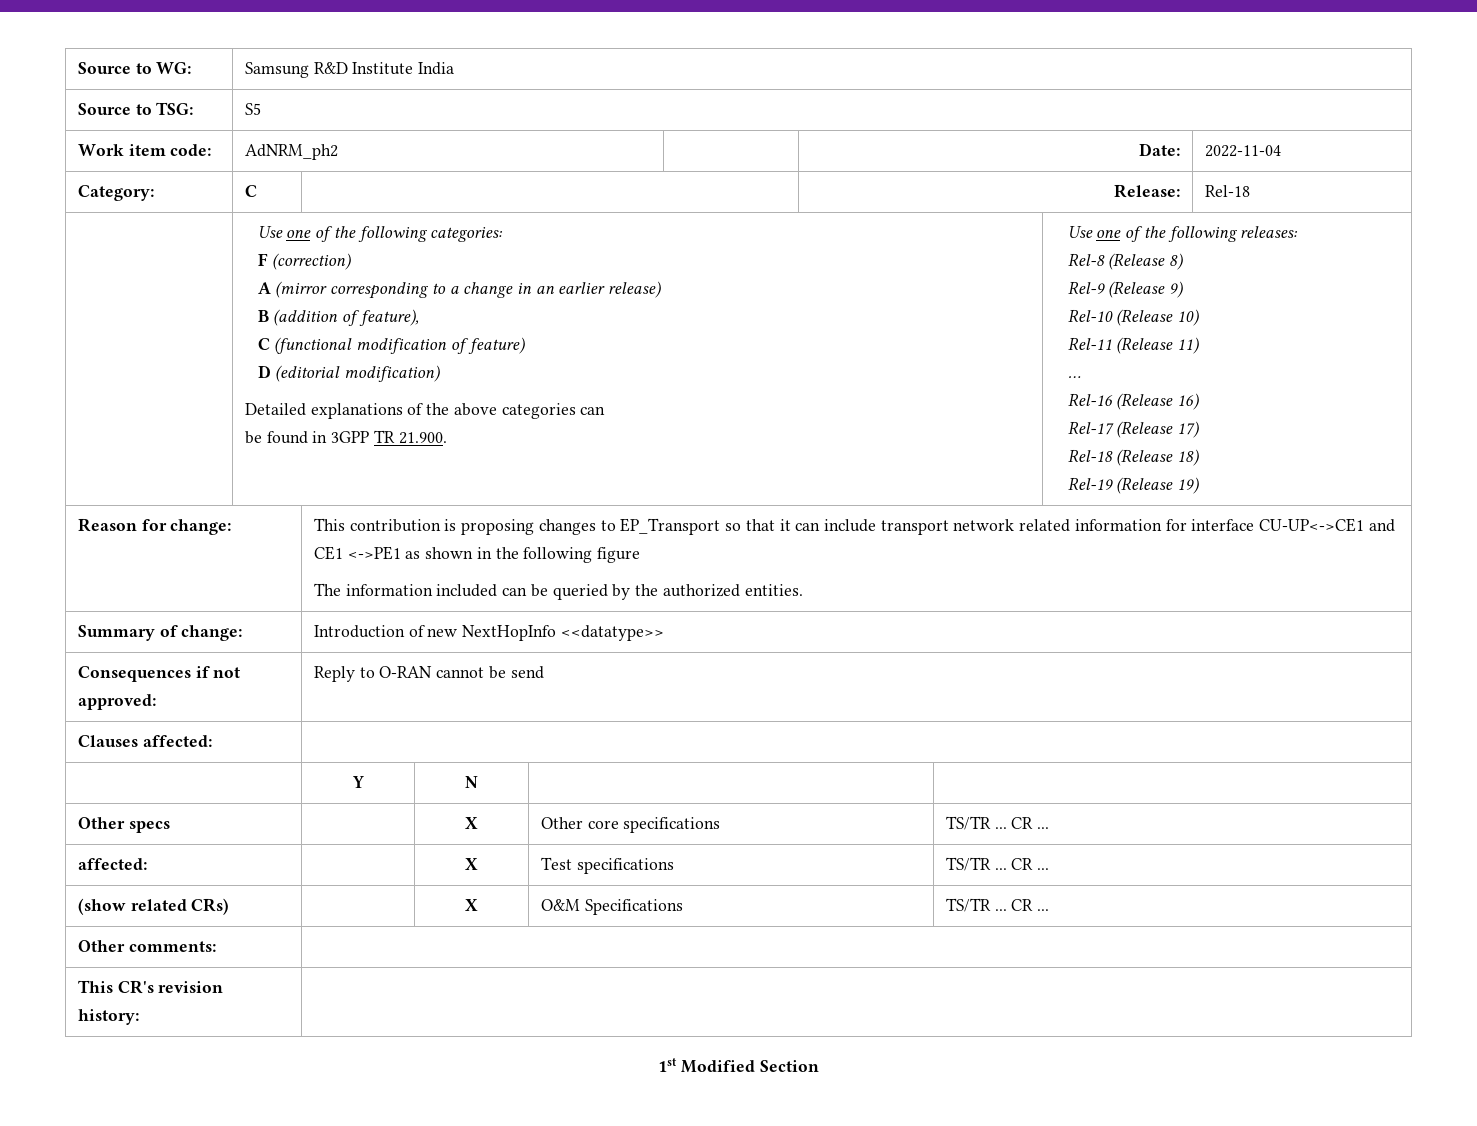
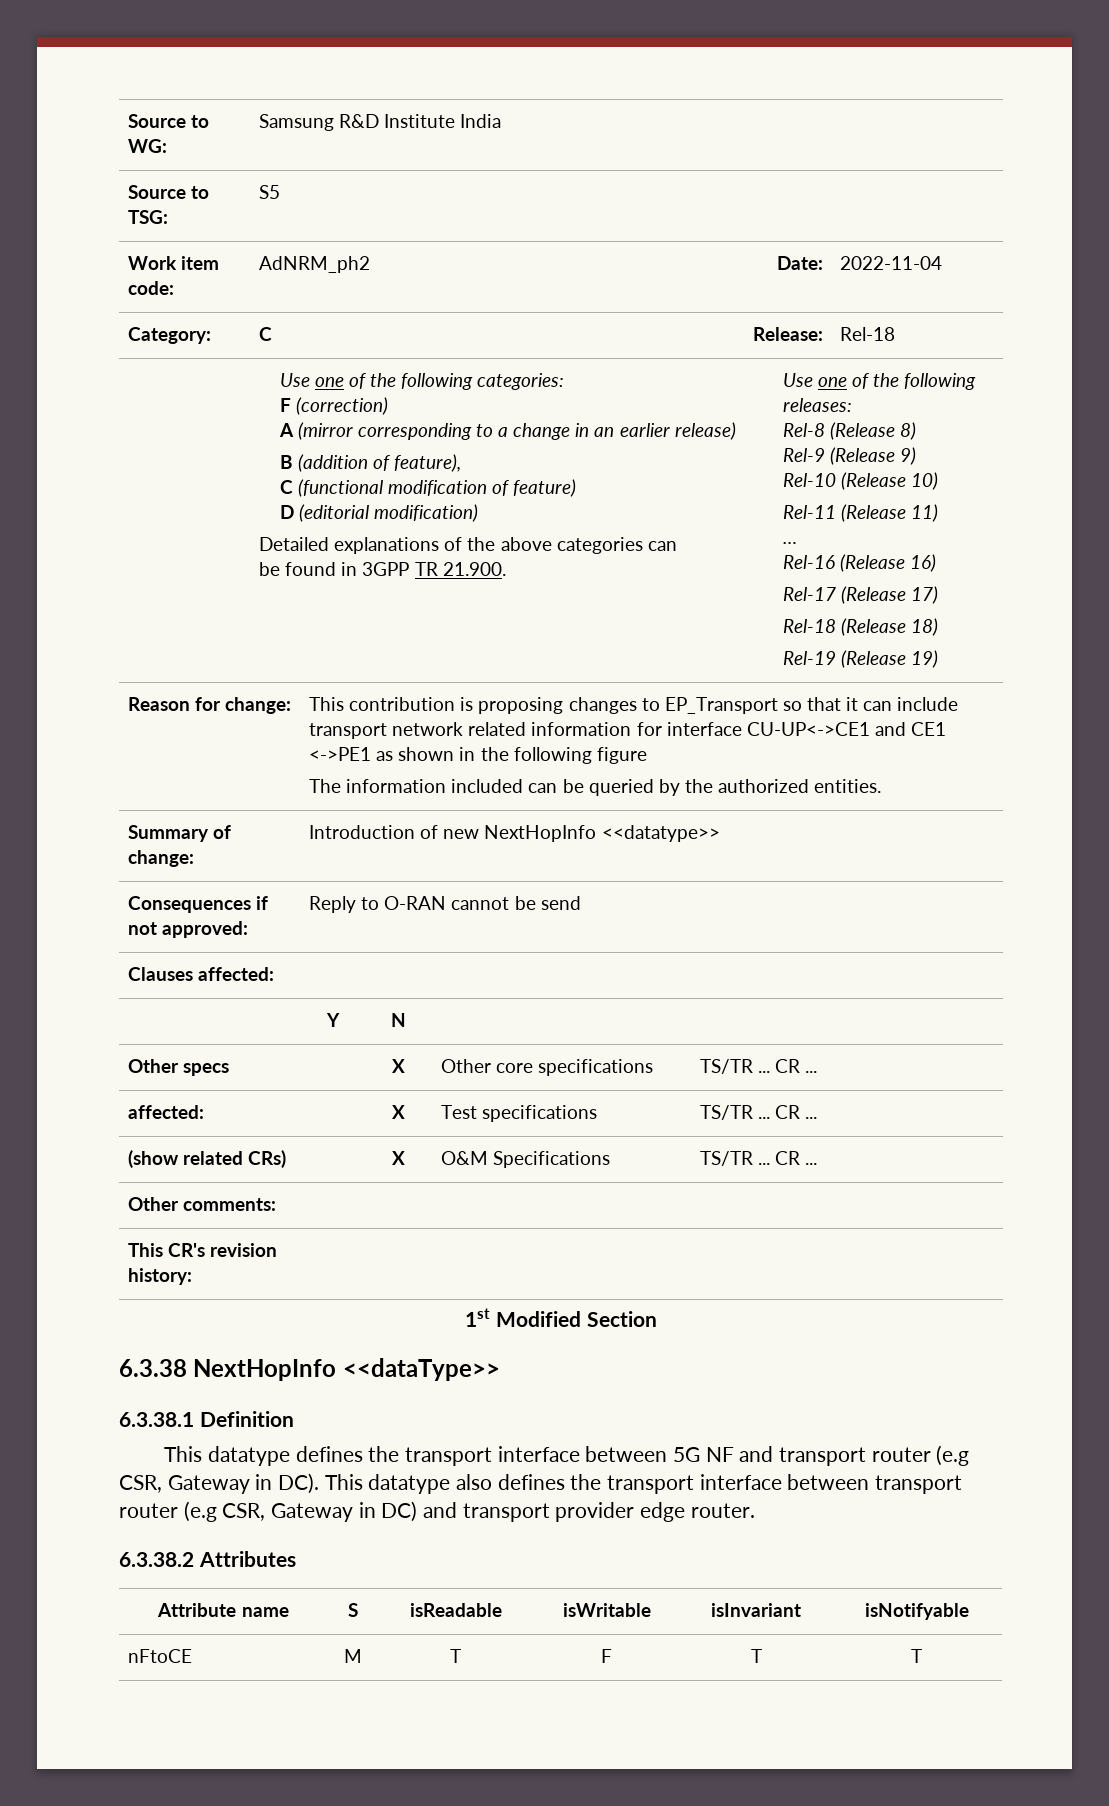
(819, 1066) none -> [119,1358,500,1381] [119,1411,294,1427] [164,1445,970,1466] [119,1473,963,1494] [119,1501,755,1522] [119,1551,296,1567] [157,1603,289,1617] [348,1603,358,1617] [409,1603,502,1617] [562,1603,651,1617] [711,1603,801,1617] [864,1603,969,1620] [128,1649,193,1663] [344,1649,362,1663] [450,1649,461,1663] [601,1649,612,1663] [750,1649,762,1663] [911,1649,922,1663] // 6.3.38 NextHopInfo <<dataType>> // 6.3.38.1 Definition // This datatype defines the transport interface between 5G NF and transport router (e.g CSR, Gateway in DC). This datatype also defines the transport interface between transport router (e.g CSR, Gateway in DC) and transport provider edge router. // 6.3.38.2 Attributes // Attribute name | S | isReadable | isWritable | isInvariant | isNotifyable // nFtoCE | M | T | F | T | T

